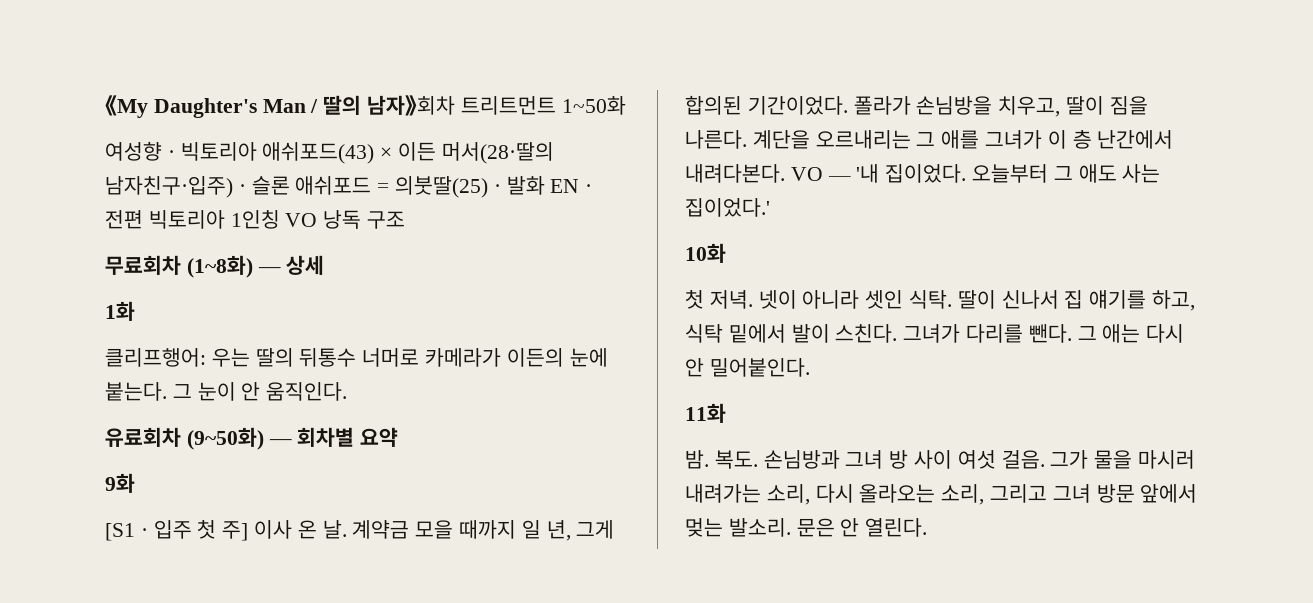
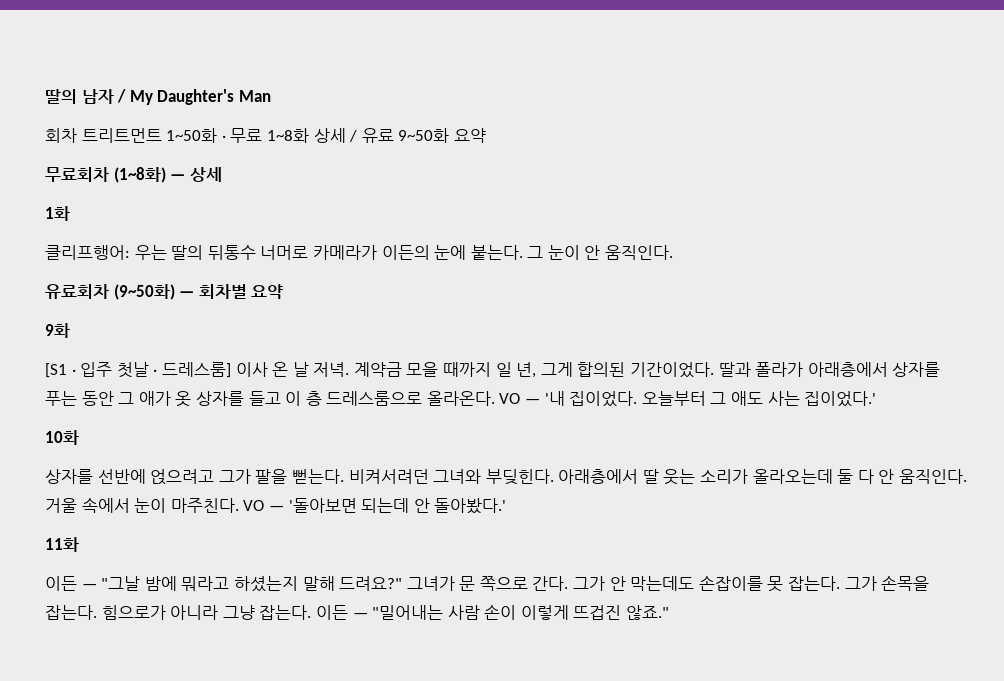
[105,95,117,116] 《 -> [45,89,127,104] 딸의 남자 /
[310,95,418,116] / 딸의 남자》 -> (271, 96) //
[105,141,554,164] [105,176,593,198] [105,210,406,229] // 여성향 · 빅토리아 애쉬포드(43) × 이든 머서(28·딸의 남자친구·입주) · 슬론 애쉬포드 = 의붓딸(25) · 발화 EN · 전편 빅토리아 1인칭 VO 낭독 구조 -> [221,128,486,143] · 무료 1~8화 상세 / 유료 9~50화 요약
[197,519,347,541] 첫 주] 이사 온 날. -> [116,362,350,378] 첫날 · 드레스룸] 이사 온 날 저녁.
[853,96,1148,117] [685,130,1174,149] [685,164,785,183] 폴라가 손님방을 치우고, 딸이 짐을 나른다. 계단을 오르내리는 그 애를 그녀가 이 층 난간에서 내려다본다. -> [718,362,941,377] [45,391,495,407] 딸과 폴라가 아래층에서 상자를 푸는 동안 그 애가 옷 상자를 들고 이 층 드레스룸으로 올라온다.
[685,289,1196,311] [685,324,1185,343] [685,358,810,377] [685,403,726,423] [685,450,1196,469] [685,484,1198,505] [685,518,928,537] 첫 저녁. 넷이 아니라 셋인 식탁. 딸이 신나서 집 얘기를 하고, 식탁 밑에서 발이 스친다. 그녀가 다리를 뺀다. 그 애는 다시 안 밀어붙인다. // 11화 // 밤. 복도. 손님방과 그녀 방 사이 여섯 걸음. 그가 물을 마시러 내려가는 소리, 다시 올라오는 소리, 그리고 그녀 방문 앞에서 멎는 발소리. 문은 안 열린다. -> [45,469,968,485] [45,497,507,514] [45,537,79,552] [45,575,930,592] [45,604,670,620] 상자를 선반에 얹으려고 그가 팔을 뻗는다. 비켜서려던 그녀와 부딪힌다. 아래층에서 딸 웃는 소리가 올라오는데 둘 다 안 움직인다. 거울 속에서 눈이 마주친다. VO — '돌아보면 되는데 안 돌아봤다.' // 11화 // 이든 — "그날 밤에 뭐라고 하셨는지 말해 드려요?" 그녀가 문 쪽으로 간다. 그가 안 막는데도 손잡이를 못 잡는다. 그가 손목을 잡는다. 힘으로가 아니라 그냥 잡는다. 이든 — "밀어내는 사람 손이 이렇게 뜨겁진 않죠."

